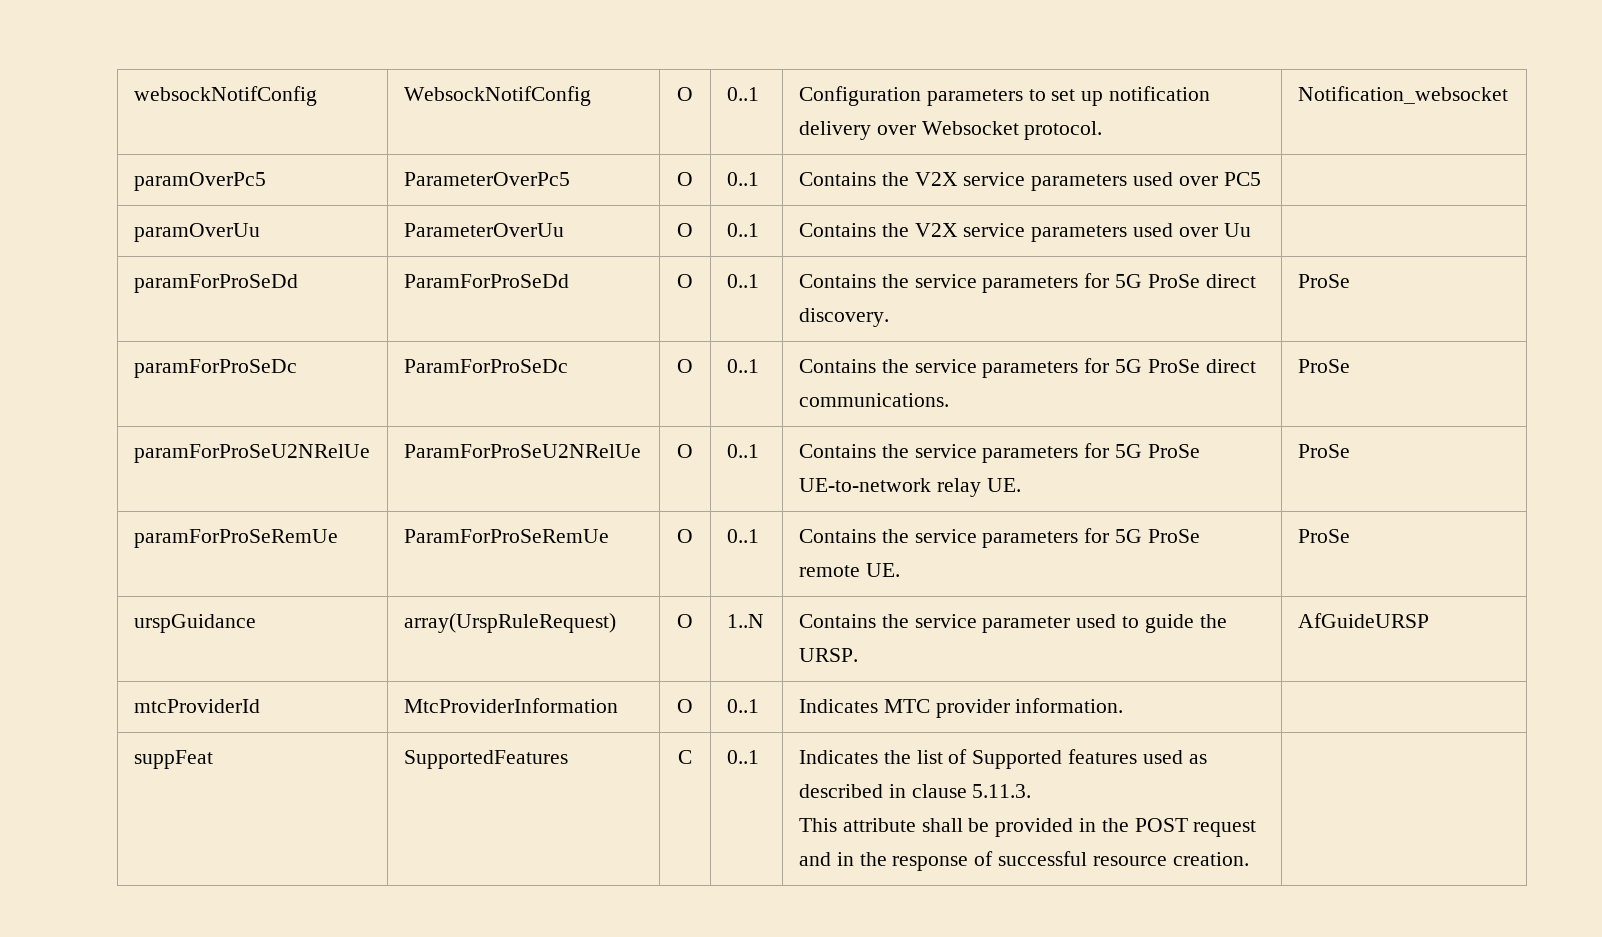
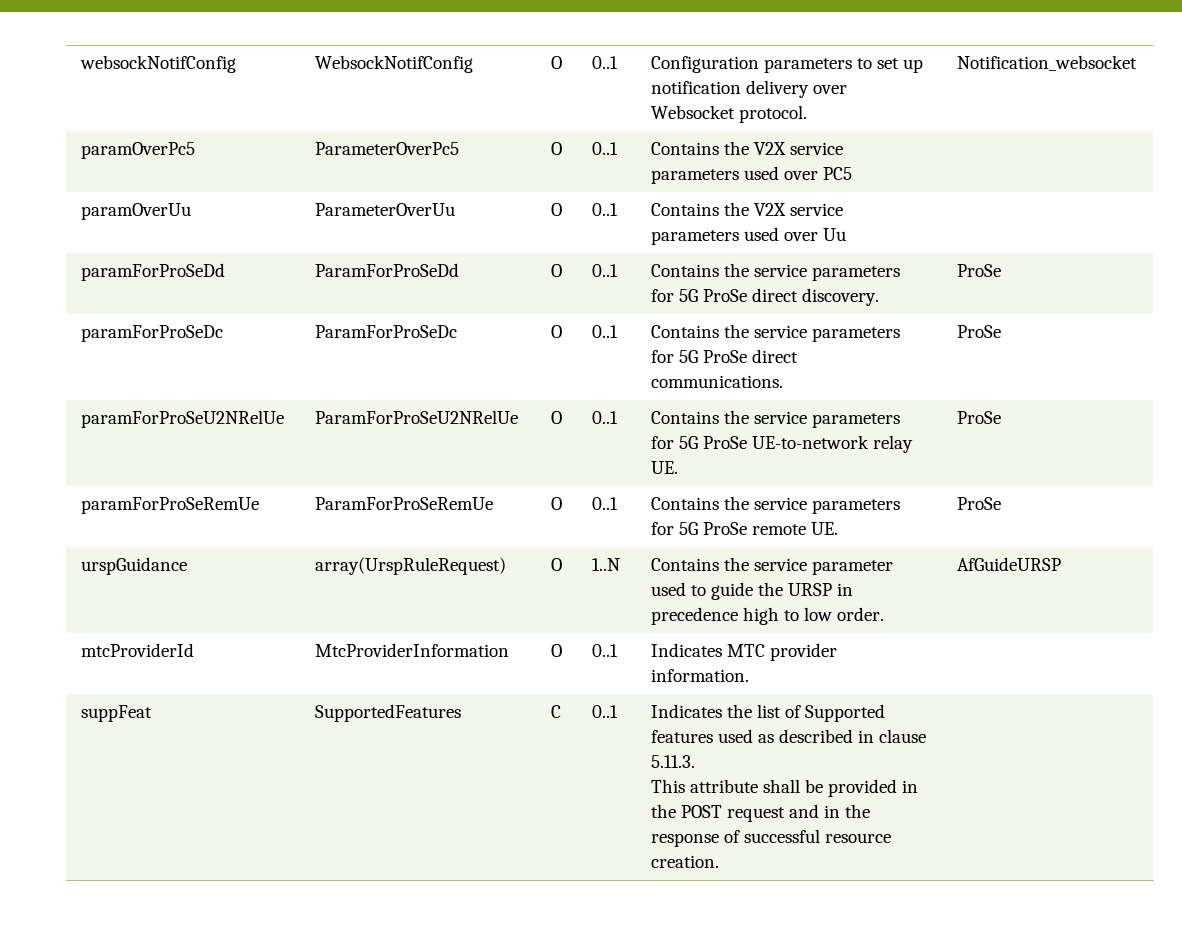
[798,648,858,662] URSP. -> [788,583,854,596] [651,607,885,625] URSP in precedence high to low order.

